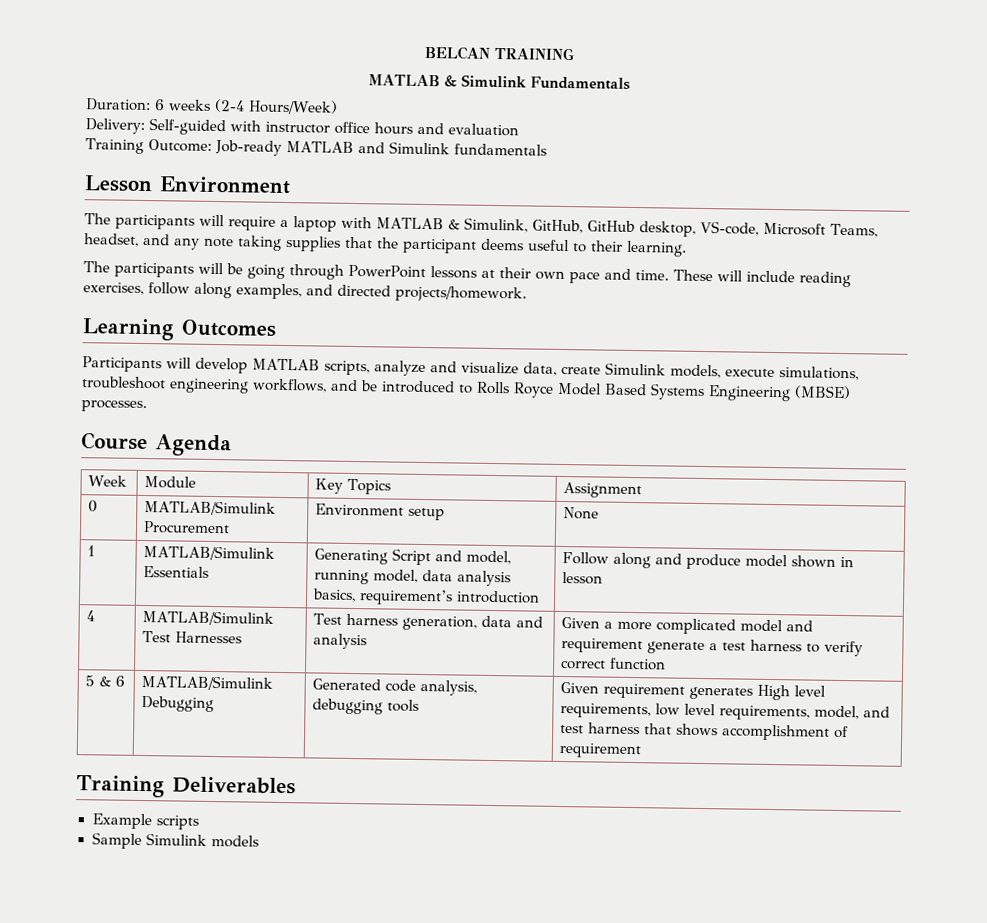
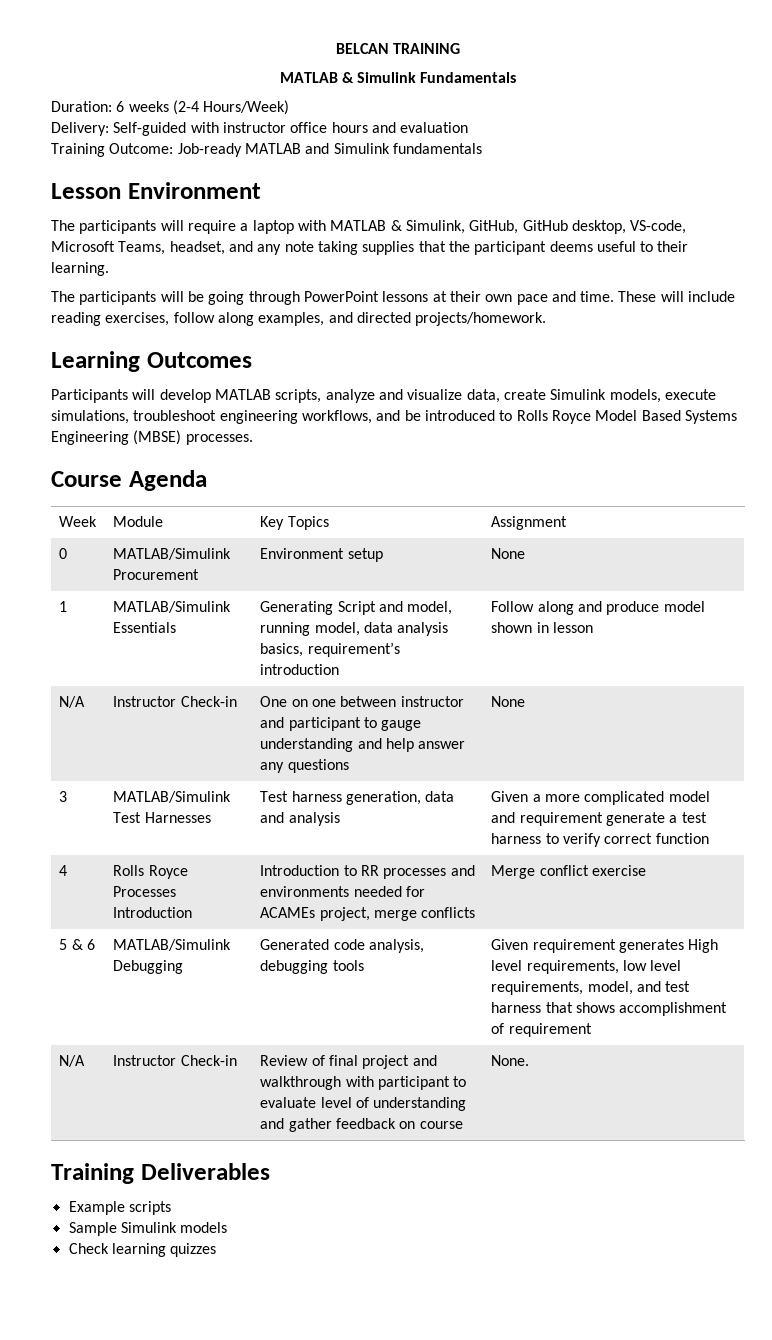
[86,610,96,622] 4 -> [59,696,86,708] [113,696,237,707] [260,696,464,707] [260,717,422,731] [260,738,466,752] [260,759,349,773] [491,696,526,707] [59,791,68,802] N/A | Instructor Check-in | One on one between instructor and participant to gauge understanding and help answer any questions | None // 3
(667, 664) none -> [59,865,68,876] [113,865,188,879] [113,886,177,897] [113,907,193,918] [260,865,475,879] [260,886,425,897] [260,907,476,921] [491,865,646,879] // 4 | Rolls Royce Processes Introduction | Introduction to RR processes and environments needed for ACAMEs project, merge conflicts | Merge conflict exercise
(642, 750) none -> [59,1055,86,1067] [113,1055,237,1066] [260,1055,437,1069] [260,1076,467,1090] [260,1097,467,1111] [260,1118,463,1132] [491,1055,530,1066] // N/A | Instructor Check-in | Review of final project and walkthrough with participant to evaluate level of understanding and gather feedback on course | None.
(259, 841) none -> [68,1243,217,1257] // Check learning quizzes

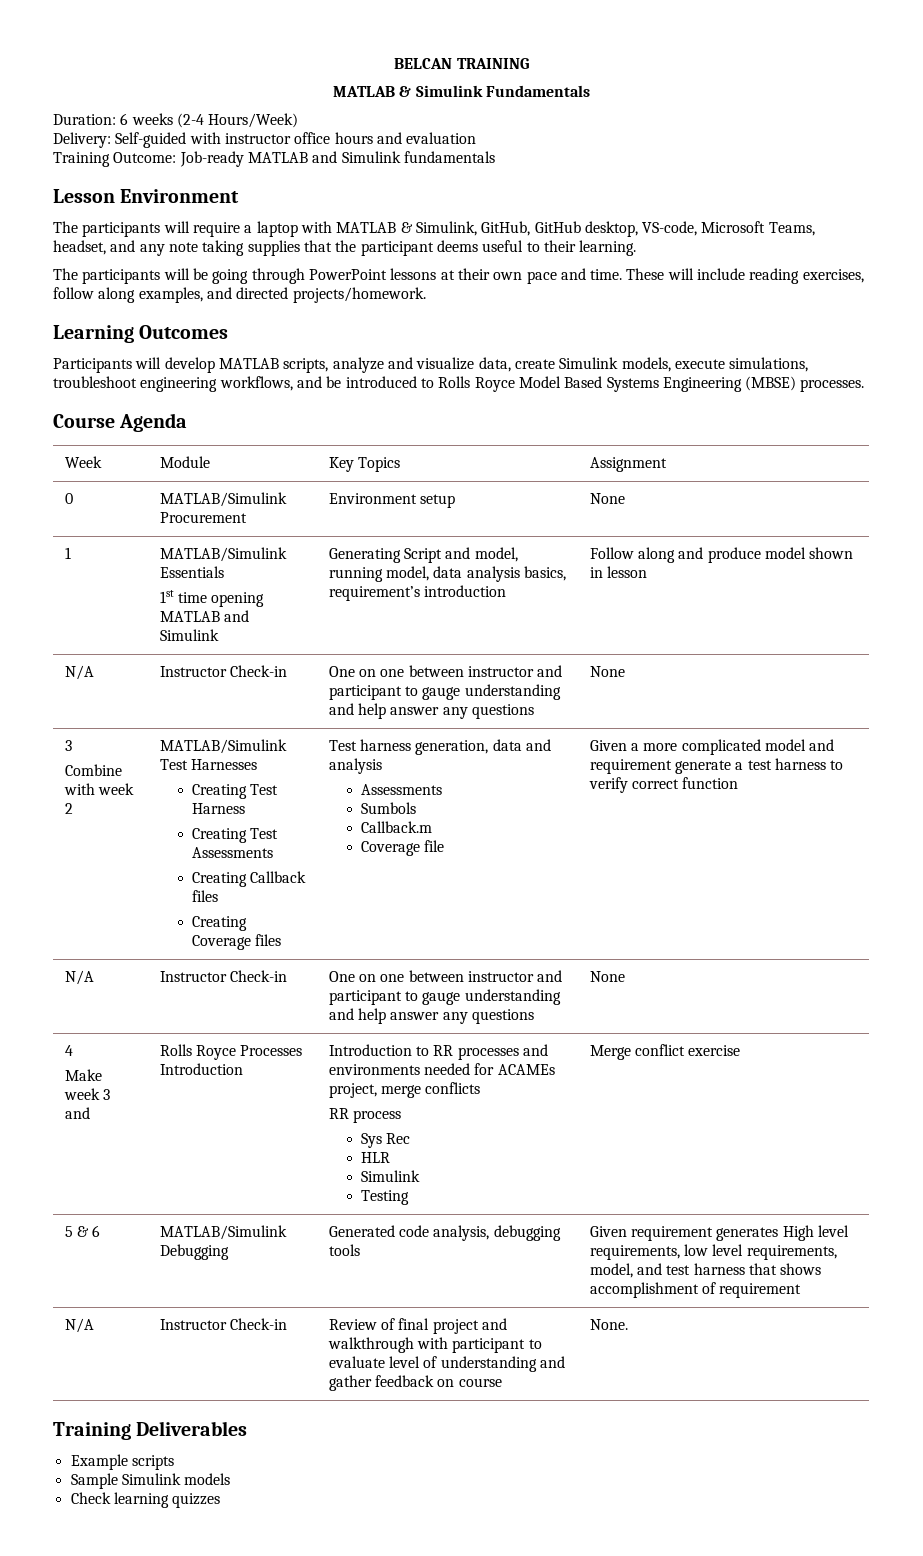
(177, 627) none -> [159,590,265,607] [159,610,249,622] [159,629,219,641] // 1st time opening MATLAB and Simulink
(68, 796) none -> [64,764,122,776] [63,783,134,795] [64,803,73,814] // Combine with week 2
(211, 817) none -> [191,784,279,799] [191,803,245,814] [191,828,279,843] [191,847,273,858] [191,871,307,887] [191,890,218,902] [191,916,247,931] [191,934,282,950] // Creating Test Harness // Creating Test Assessments // Creating Callback files // Creating Coverage files
(340, 819) none -> [360,784,442,795] [360,802,416,814] [360,821,432,833] [360,840,445,856] // Assessments // Sumbols // Callback.m // Coverage file
[59,865,68,876] 4 -> [64,970,94,985] [159,970,287,982] [328,970,563,982] [328,989,561,1005] [328,1008,534,1024] [589,971,625,982] [64,1045,73,1056] [64,1069,102,1081] [63,1088,110,1100] [64,1107,90,1119] N/A | Instructor Check-in | One on one between instructor and participant to gauge understanding and help answer any questions | None // 4 // Make week 3 and
(476, 912) none -> [328,1108,401,1123] [360,1133,411,1148] [360,1152,390,1163] [360,1170,420,1182] [360,1190,409,1205] // RR process // Sys Rec // HLR // Simulink // Testing

